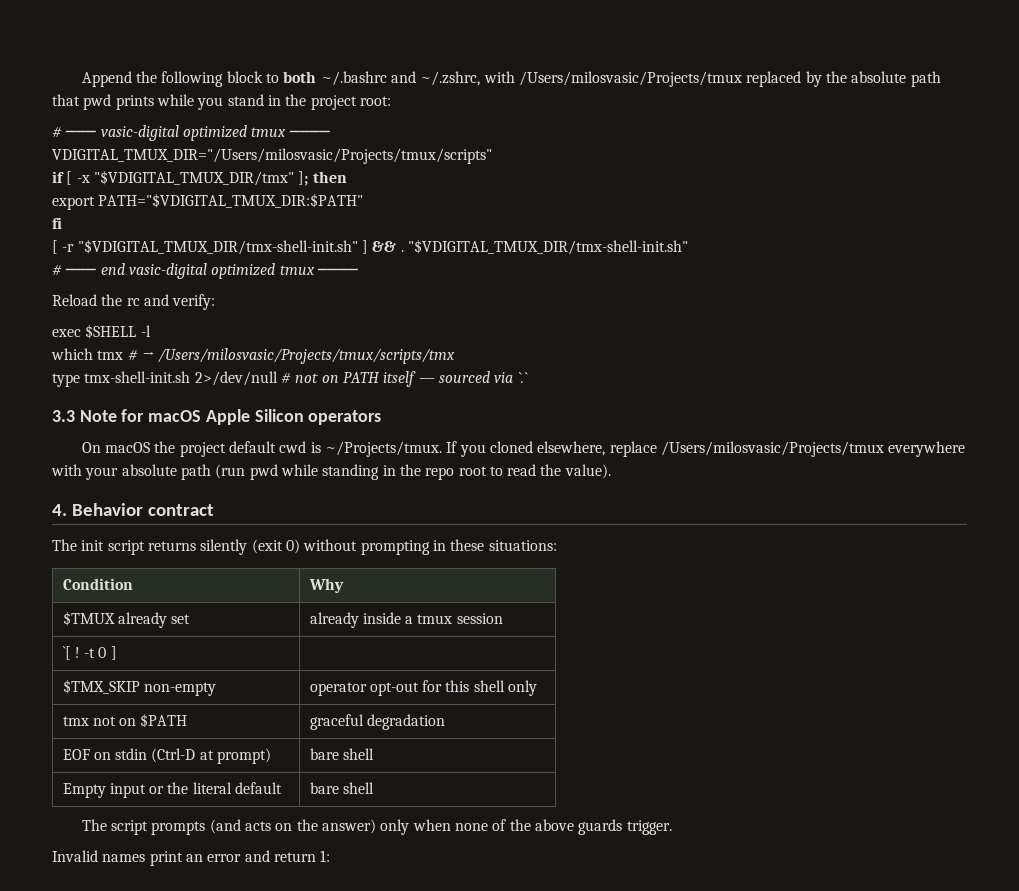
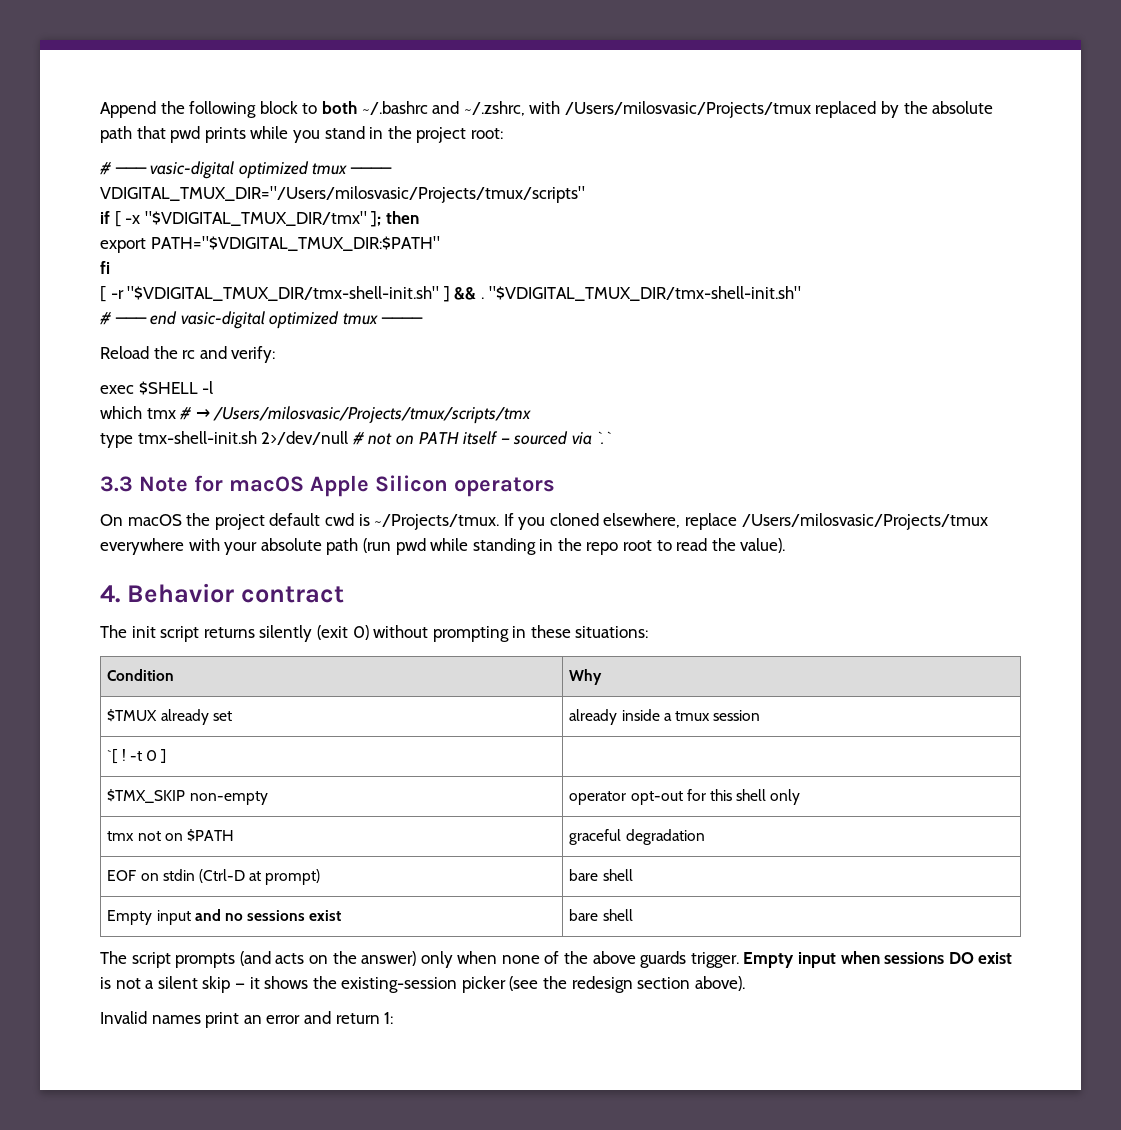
[149,782,283,794] or the literal default -> [194,909,342,921] and no sessions exist
(672, 827) none -> [743,951,1013,968] [100,976,745,993] Empty input when sessions DO exist is not a silent skip — it shows the existing-session picker (see the redesign section above).

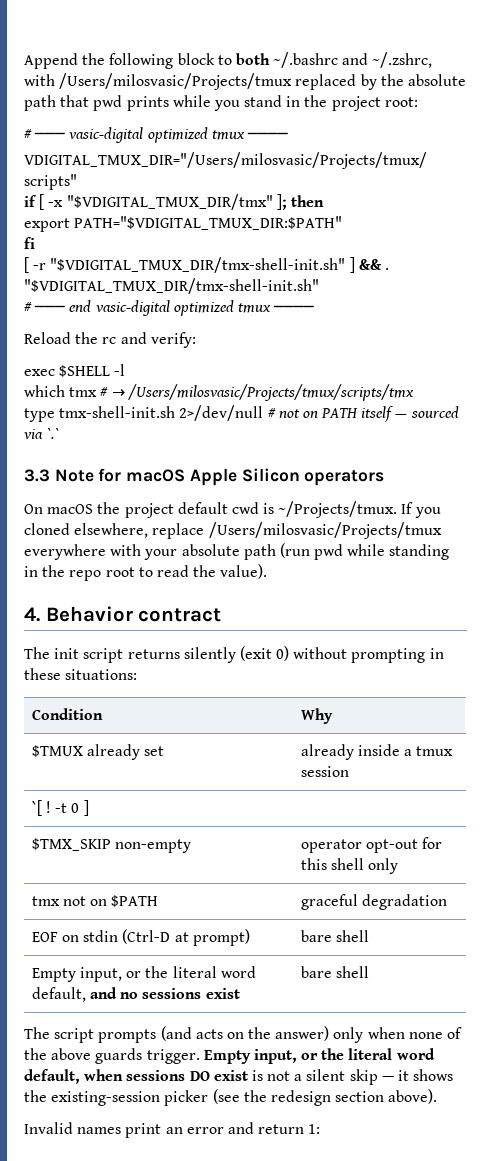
[156,910,191,925] input -> [80,966,256,982] [31,987,86,1002] input, or the literal word default,
[798,952,837,968] input -> [253,1048,435,1064] [24,1069,80,1084] input, or the literal word default,

